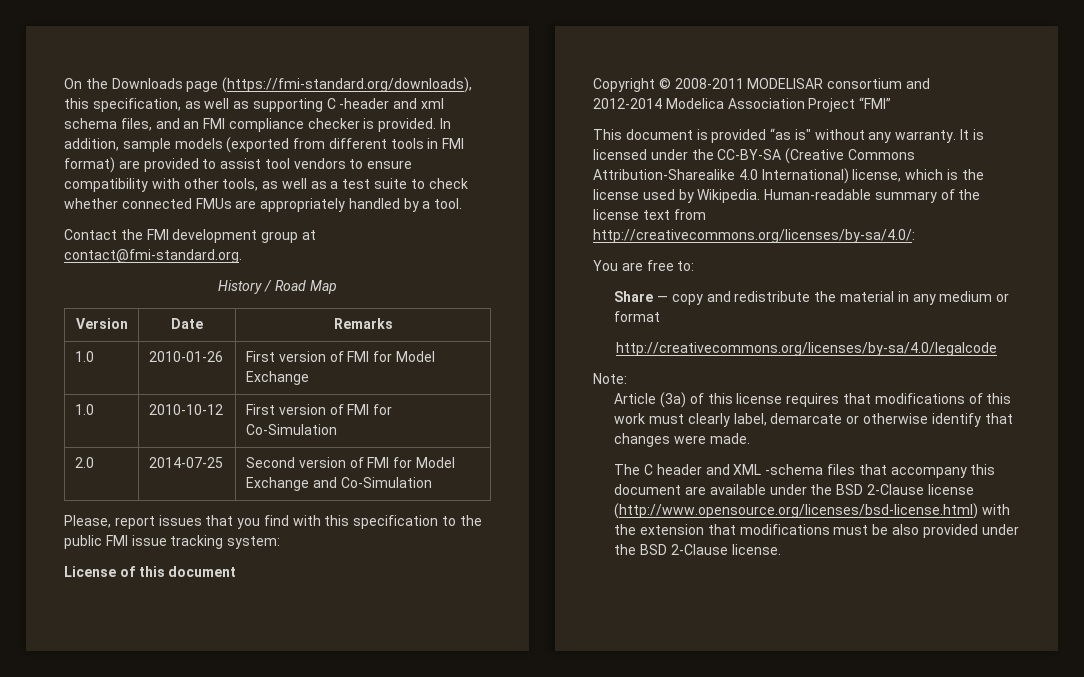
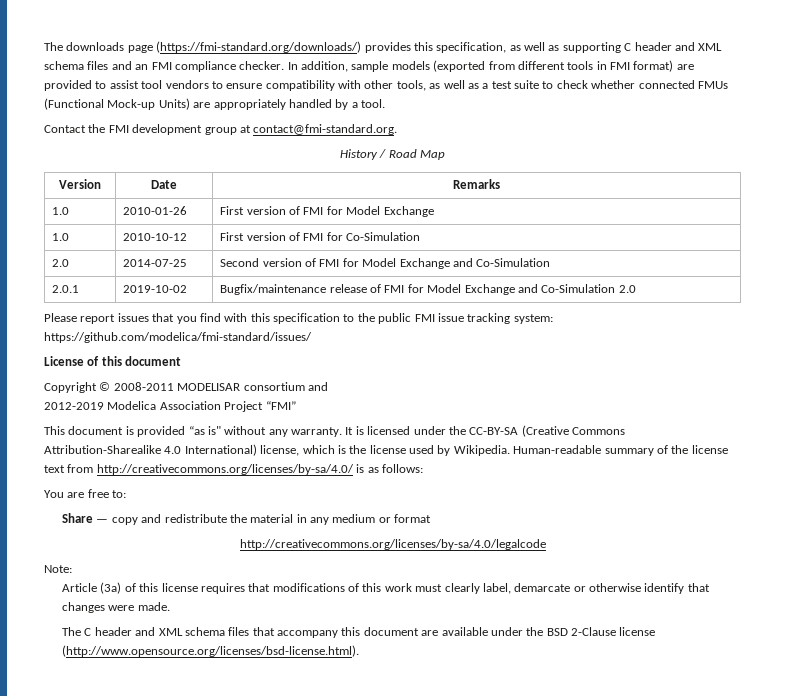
[64,77,473,93] On the Downloads page (https://fmi-standard.org/downloads), -> [44,41,411,53] The downloads page (https://fmi-standard.org/downloads/) provides
[339,98,445,109] [64,118,152,131] -header and xml schema files, -> [634,42,723,51] [44,61,109,70] header and XML schema files
[307,118,437,132] checker is provided. -> [239,61,285,70] checker.
(232, 203) none -> [44,98,190,110] (Functional Mock-up Units)
[64,515,111,528] // Please, -> [52,285,80,293] [123,285,188,293] [220,284,636,295] [44,313,77,322] // 2.0.1 | 2019-10-02 | Bugfix/maintenance release of FMI for Model Exchange and Co-Simulation 2.0 // Please
(281, 542) none -> [44,332,312,343] https://github.com/modelica/fmi-standard/issues/
[593,98,662,109] 2012-2014 -> [44,402,104,410] 2012-2019
[593,229,915,243] http://creativecommons.org/licenses/by-sa/4.0/: -> [96,464,423,475] http://creativecommons.org/licenses/by-sa/4.0/ is as follows:
[765,464,824,475] -schema -> [184,627,225,636] schema
[614,503,1011,519] [614,524,1019,538] [614,544,781,555] (http://www.opensource.org/licenses/bsd-license.html) with the extension that modifications must be also provided under the BSD 2-Clause license. -> [62,645,360,657] (http://www.opensource.org/licenses/bsd-license.html).

